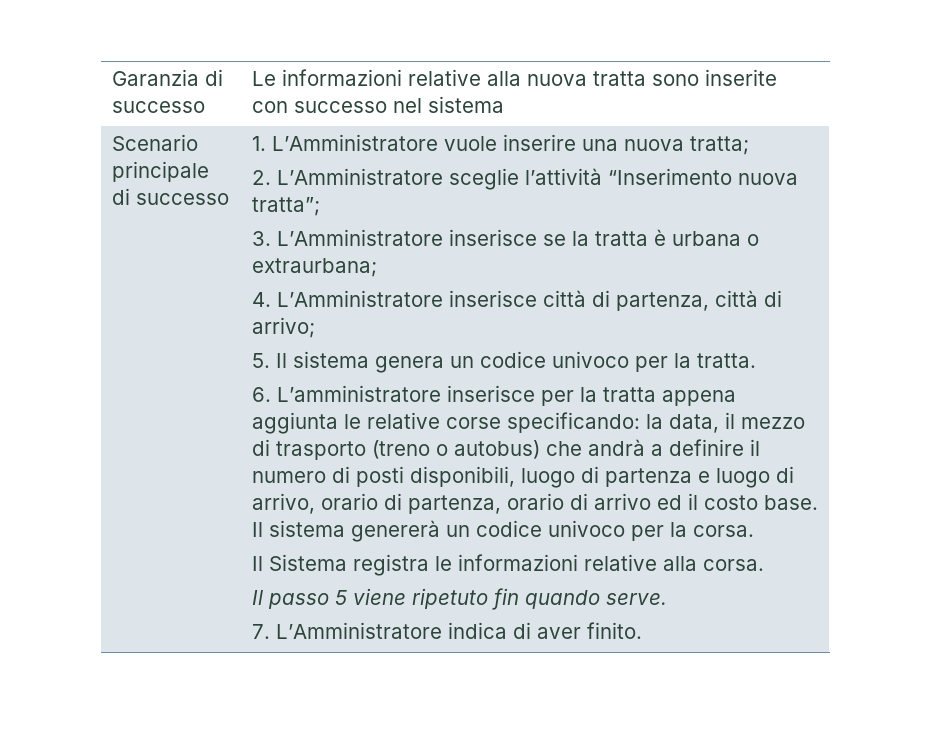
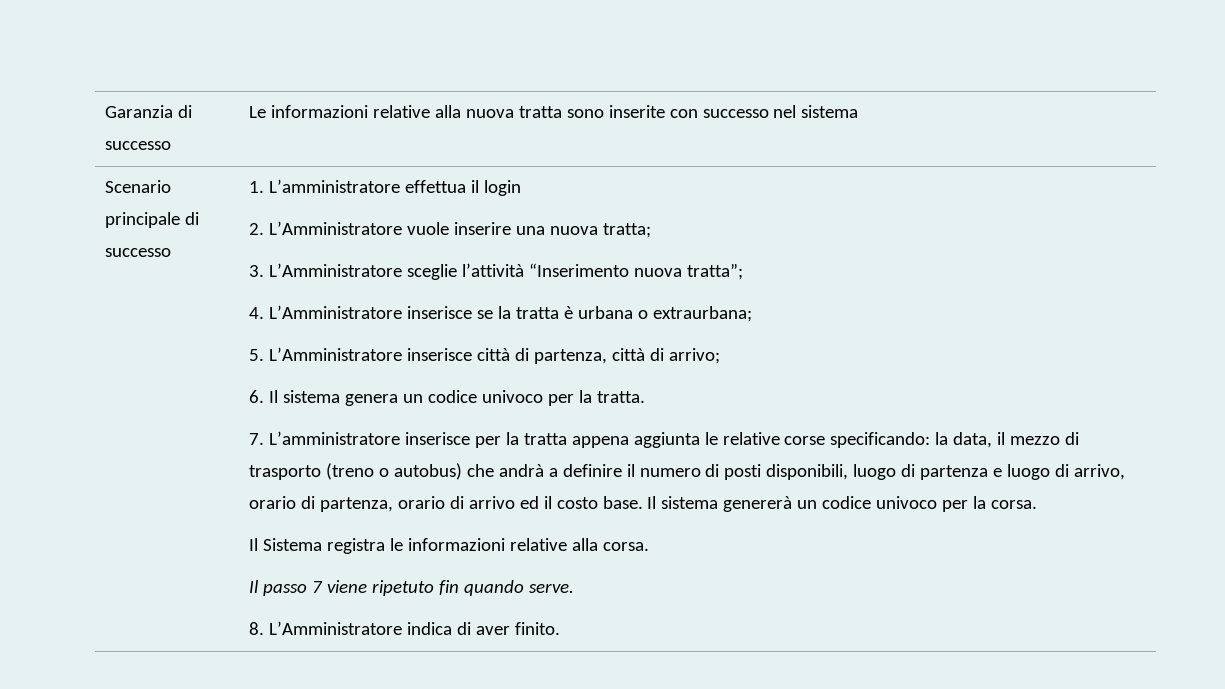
(267, 143) none -> [268,179,521,196] [248,223,264,235] L’amministratore effettua il login // 2.
[252,170,272,185] 2. -> [248,265,264,277] 3.
[252,231,272,246] 3. -> [248,307,264,319] 4.
[252,292,272,307] 4. -> [248,349,264,361] 5.
[252,353,271,368] 5. -> [248,390,264,403] 6.
[252,387,272,402] 6. -> [248,433,264,445] 7.
[335,590,348,605] 5 -> [311,581,323,593] 7
[252,624,271,639] 7. -> [248,622,264,635] 8.

